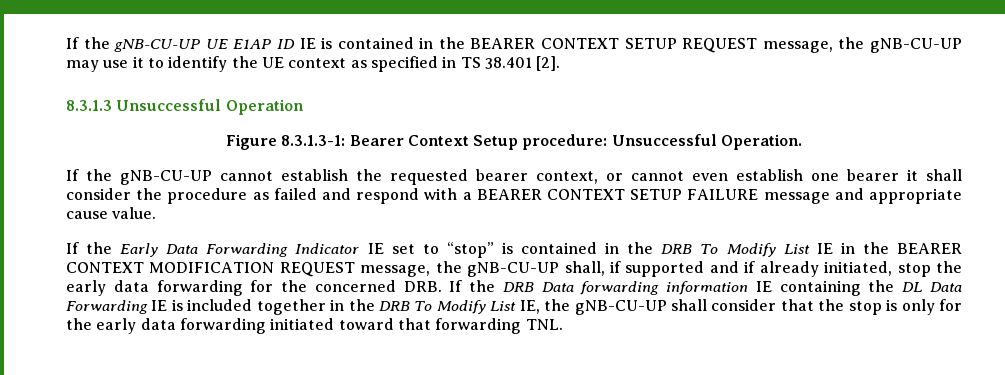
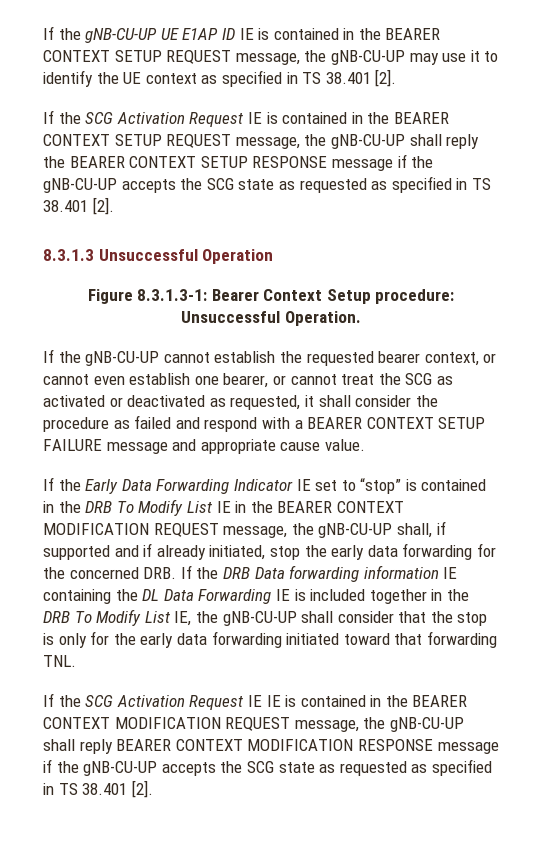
(561, 63) none -> [43,110,449,127] [43,134,480,149] [43,154,434,171] [43,176,491,193] [43,197,114,215] // If the SCG Activation Request IE is contained in the BEARER CONTEXT SETUP REQUEST message, the gNB-CU-UP shall reply the BEARER CONTEXT SETUP RESPONSE message if the gNB-CU-UP accepts the SCG state as requested as specified in TS 38.401 [2].
[847,169,899,181] bearer -> [223,373,453,388] [43,395,301,410] bearer, or cannot treat the SCG as activated or deactivated as requested,
(563, 324) none -> [43,693,468,710] [43,717,464,732] [43,739,499,754] [43,759,492,776] [43,780,153,798] // If the SCG Activation Request IE IE is contained in the BEARER CONTEXT MODIFICATION REQUEST message, the gNB-CU-UP shall reply BEARER CONTEXT MODIFICATION RESPONSE message if the gNB-CU-UP accepts the SCG state as requested as specified in TS 38.401 [2].

